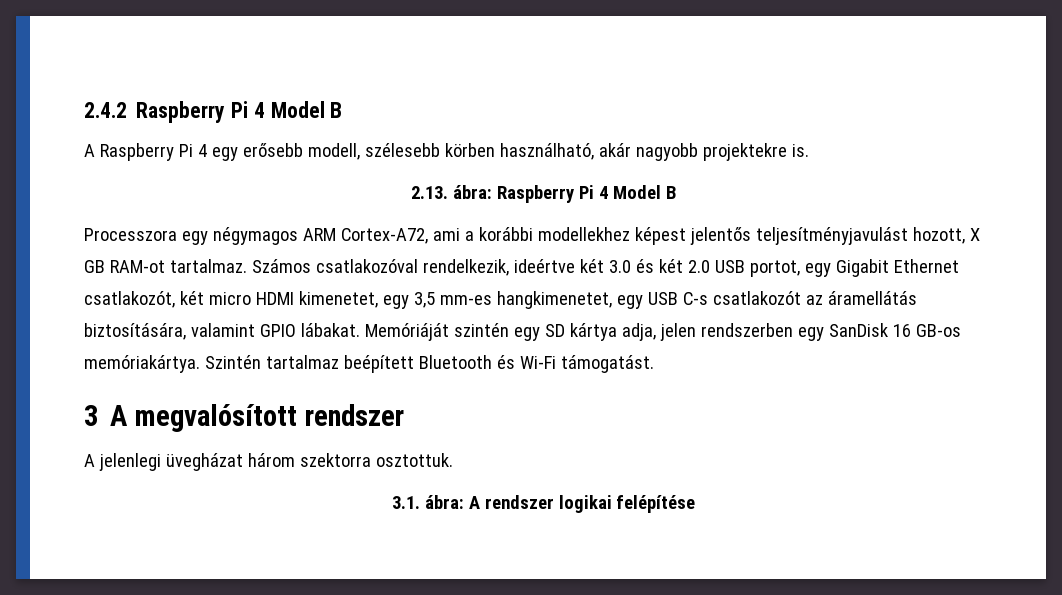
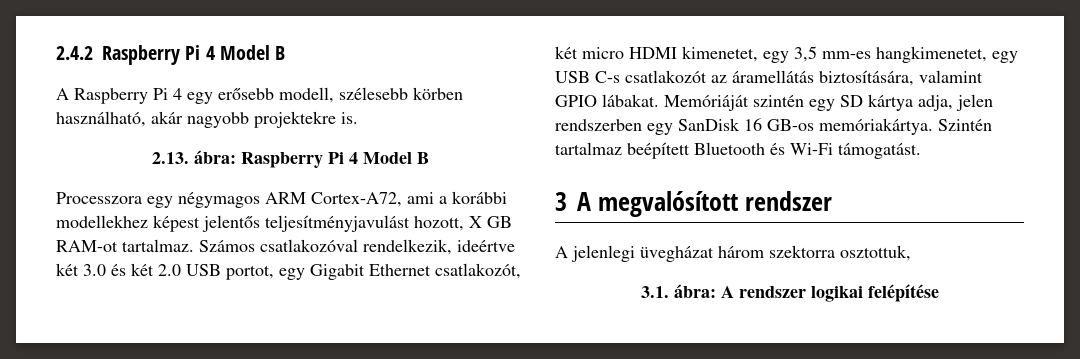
[375,453,453,467] osztottuk. -> [840,245,911,261] osztottuk,

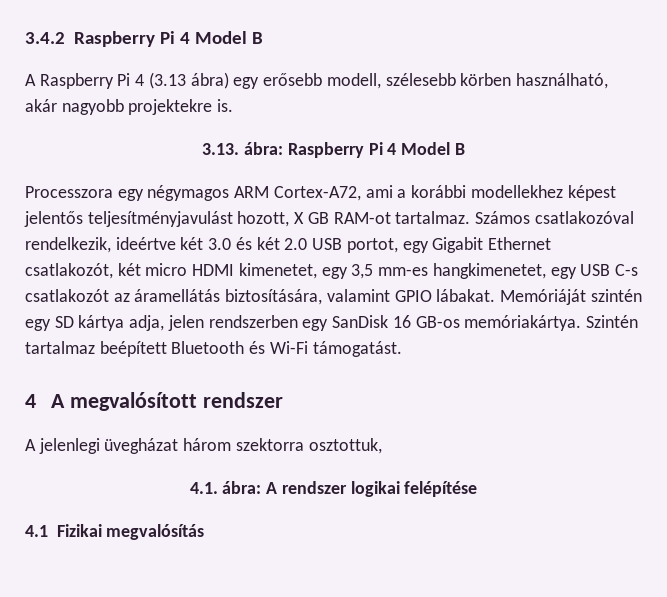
[56,46,93,60] 2.4.2 -> [25,32,65,44] 3.4.2
(182, 94) none -> [148,72,229,89] (3.13 ábra)
[152,152,189,164] 2.13. -> [202,143,240,155] 3.13.
[555,192,567,211] 3 -> [25,394,36,408] 4
[640,286,669,298] 3.1. -> [189,482,218,494] 4.1.
(939, 293) none -> [25,524,205,540] // 4.1 Fizikai megvalósítás

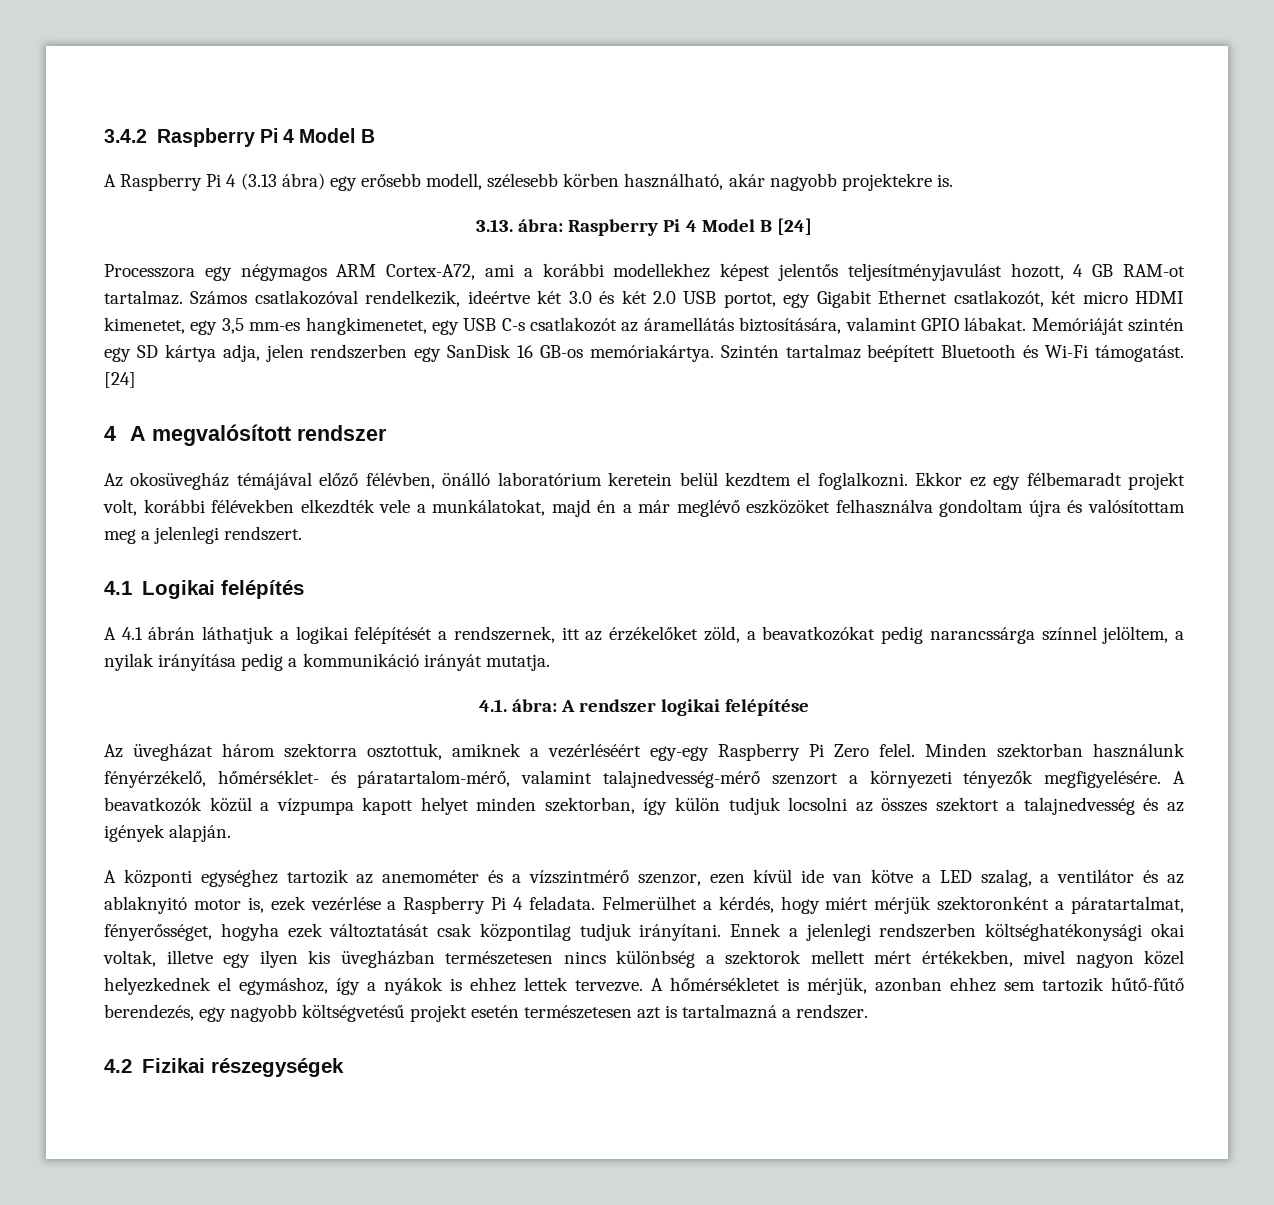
(465, 149) none -> [776,218,812,235] [24]
[294,212,305,224] X -> [1073,264,1084,277] 4
(402, 349) none -> [104,372,136,388] [24]
[25,438,382,454] A jelenlegi üvegházat három szektorra osztottuk, -> [104,472,1185,490] [103,499,1185,517] [104,526,303,544] [104,580,304,599] [104,626,1184,644] [104,653,550,671] Az okosüvegház témájával előző félévben, önálló laboratórium keretein belül kezdtem el foglalkozni. Ekkor ez egy félbemaradt projekt volt, korábbi félévekben elkezdték vele a munkálatokat, majd én a már meglévő eszközöket felhasználva gondoltam újra és valósítottam meg a jelenlegi rendszert. // 4.1 Logikai felépítés // A 4.1 ábrán láthatjuk a logikai felépítését a rendszernek, itt az érzékelőket zöld, a beavatkozókat pedig narancssárga színnel jelöltem, a nyilak irányítása pedig a kommunikáció irányát mutatja.
[25,524,205,540] 4.1 Fizikai megvalósítás -> [104,743,1185,761] [104,770,1186,788] [104,797,1184,815] [104,824,232,842] [104,869,1185,887] [104,896,1185,914] [104,923,1184,941] [103,950,1184,968] [104,977,1184,995] [104,1004,869,1022] [104,1058,344,1077] Az üvegházat három szektorra osztottuk, amiknek a vezérléséért egy-egy Raspberry Pi Zero felel. Minden szektorban használunk fényérzékelő, hőmérséklet- és páratartalom-mérő, valamint talajnedvesség-mérő szenzort a környezeti tényezők megfigyelésére. A beavatkozók közül a vízpumpa kapott helyet minden szektorban, így külön tudjuk locsolni az összes szektort a talajnedvesség és az igények alapján. // A központi egységhez tartozik az anemométer és a vízszintmérő szenzor, ezen kívül ide van kötve a LED szalag, a ventilátor és az ablaknyitó motor is, ezek vezérlése a Raspberry Pi 4 feladata. Felmerülhet a kérdés, hogy miért mérjük szektoronként a páratartalmat, fényerősséget, hogyha ezek változtatását csak központilag tudjuk irányítani. Ennek a jelenlegi rendszerben költséghatékonysági okai voltak, illetve egy ilyen kis üvegházban természetesen nincs különbség a szektorok mellett mért értékekben, mivel nagyon közel helyezkednek el egymáshoz, így a nyákok is ehhez lettek tervezve. A hőmérsékletet is mérjük, azonban ehhez sem tartozik hűtő-fűtő berendezés, egy nagyobb költségvetésű projekt esetén természetesen azt is tartalmazná a rendszer. // 4.2 Fizikai részegységek

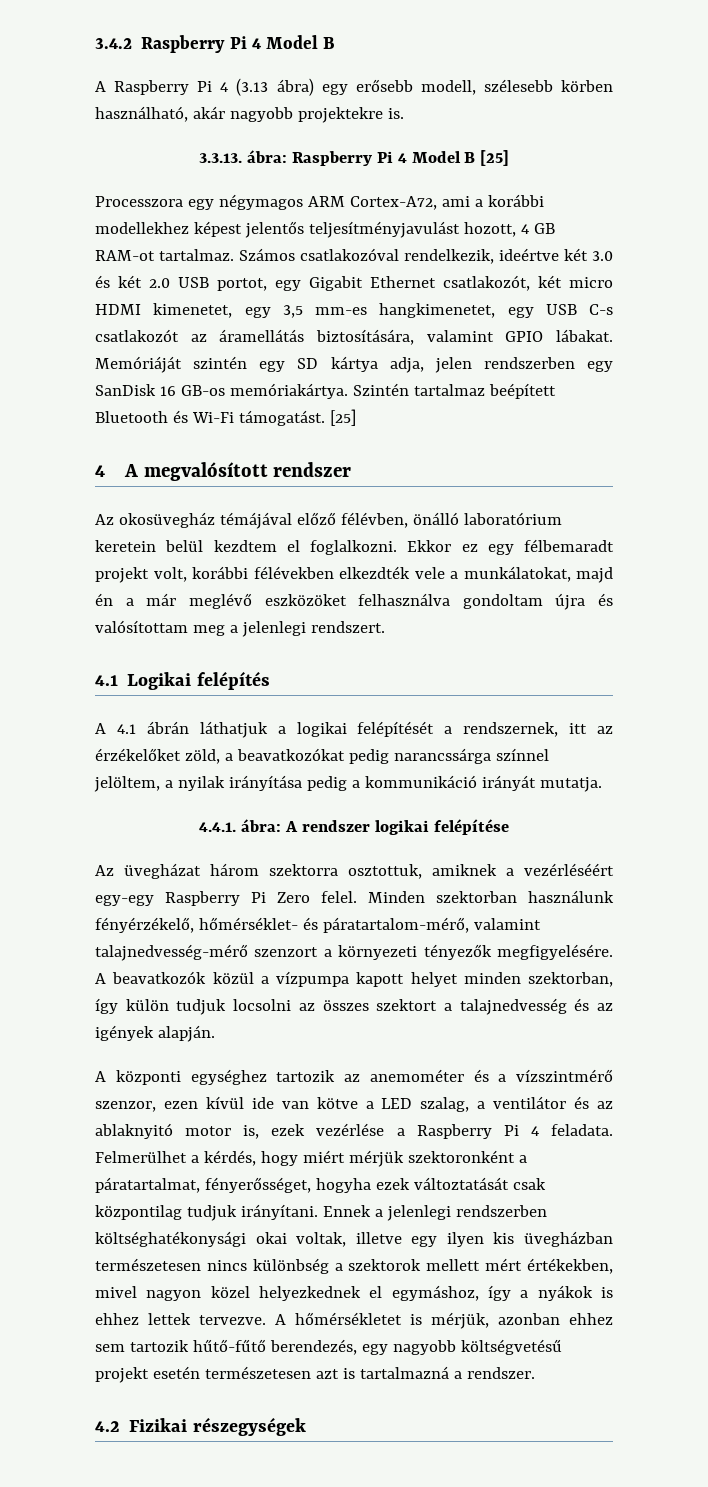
[476,219,514,232] 3.13. -> [198,153,242,163] 3.3.13.
[776,218,812,235] [24] -> [480,150,510,166] [25]
[104,372,136,388] [24] -> [329,409,356,426] [25]
[478,699,507,712] 4.1. -> [199,822,237,832] 4.4.1.

